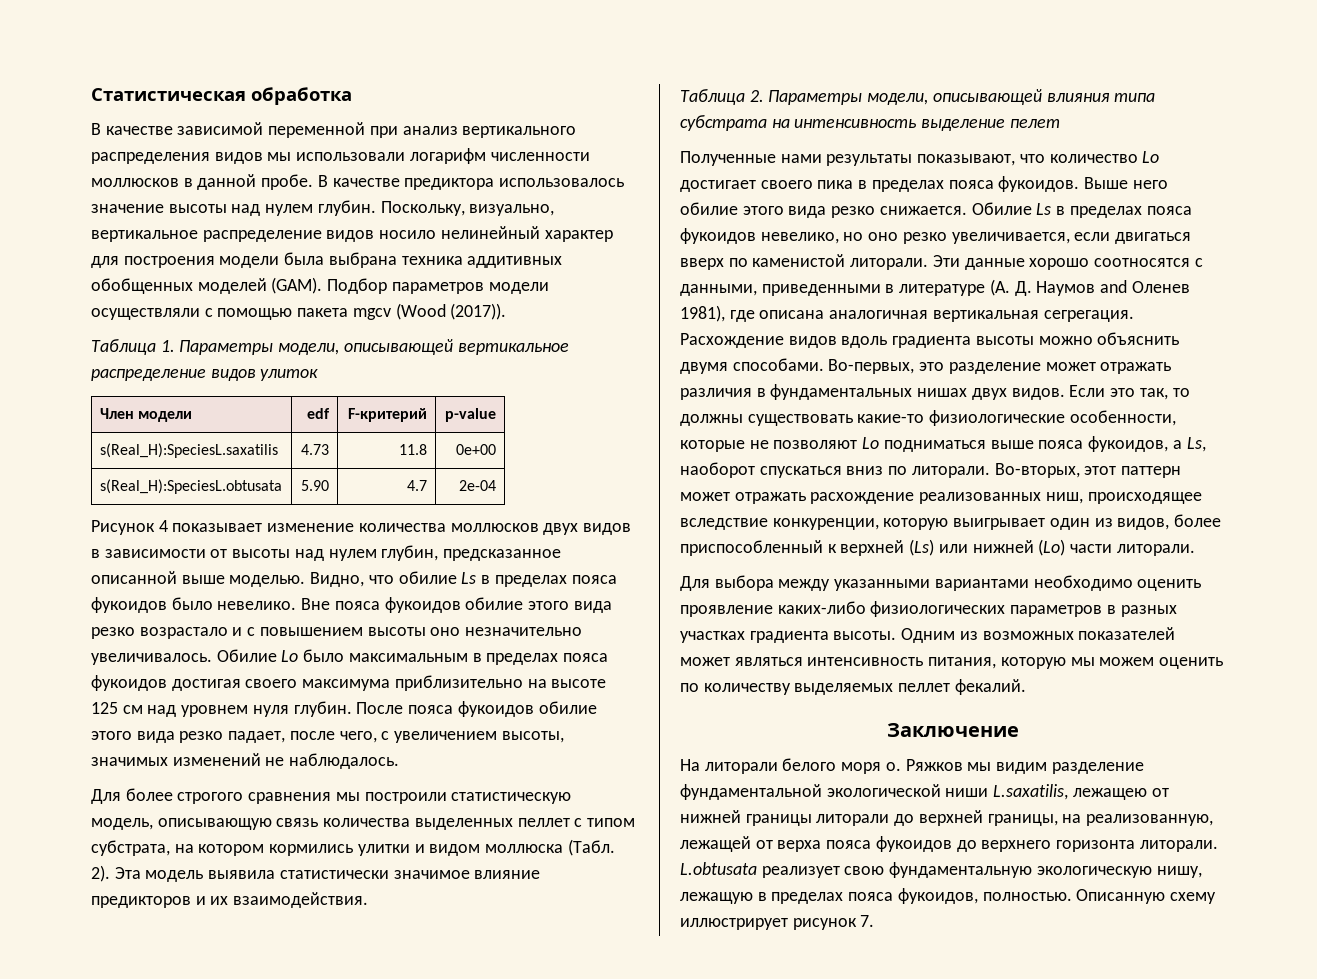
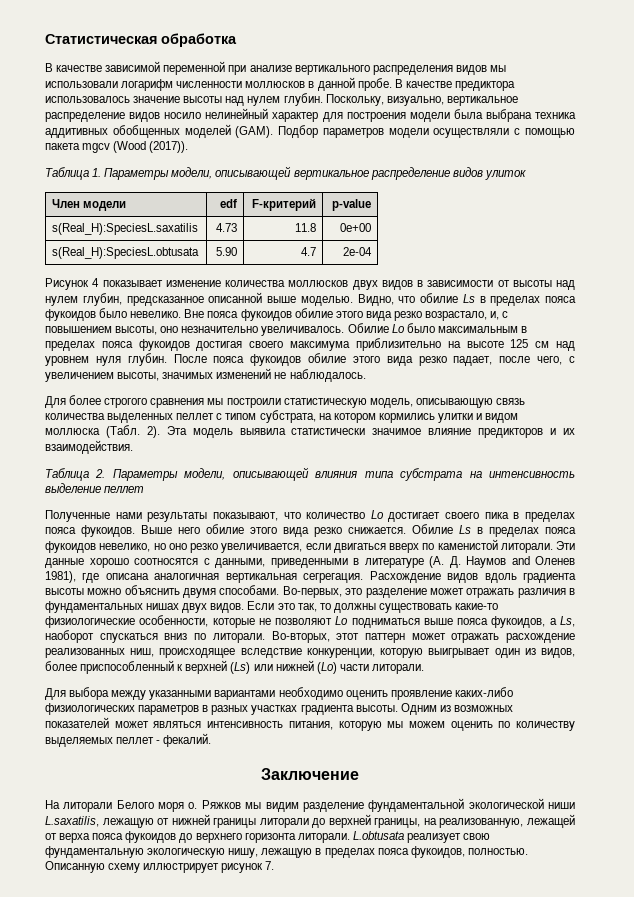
[402,126,458,135] анализ -> [249,65,292,72] анализе
[139,627,243,639] возрастало и -> [425,311,500,321] возрастало, и,
[367,627,426,636] высоты -> [115,326,158,335] высоты,
[1009,119,1060,128] пелет -> [104,486,145,493] пеллет
(951, 687) none -> [156,740,161,744] -
[782,758,837,771] белого -> [116,800,154,809] Белого
[1072,788,1147,800] лежащею -> [102,818,154,828] лежащую

